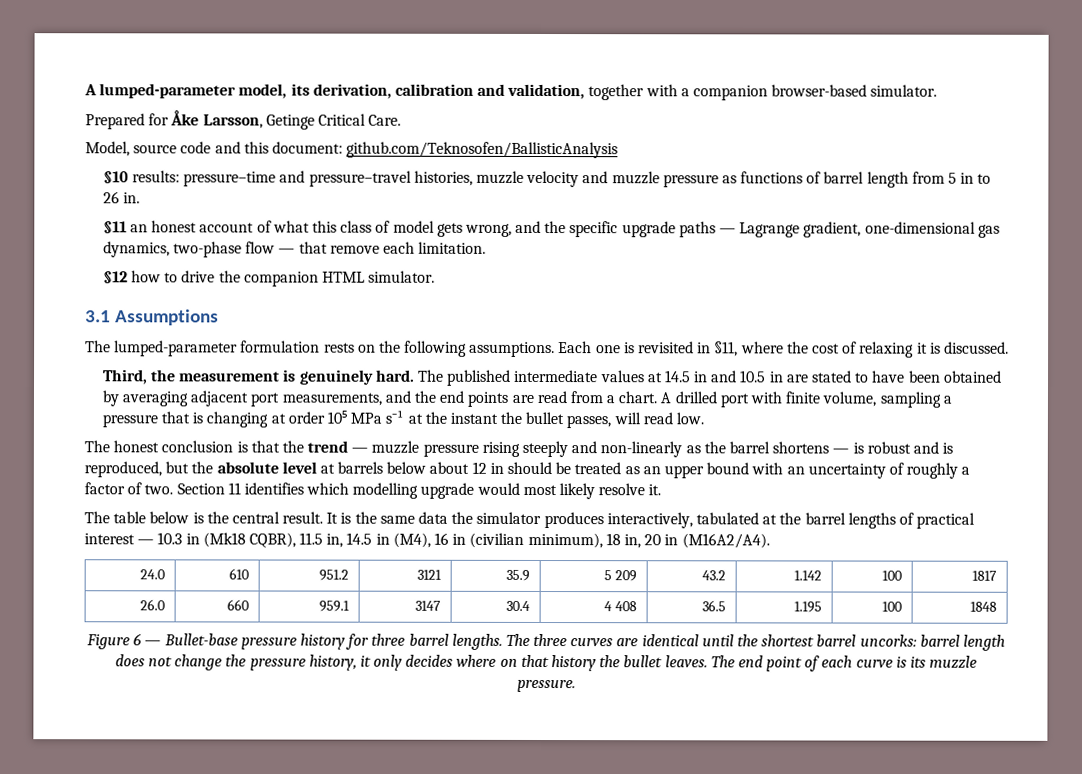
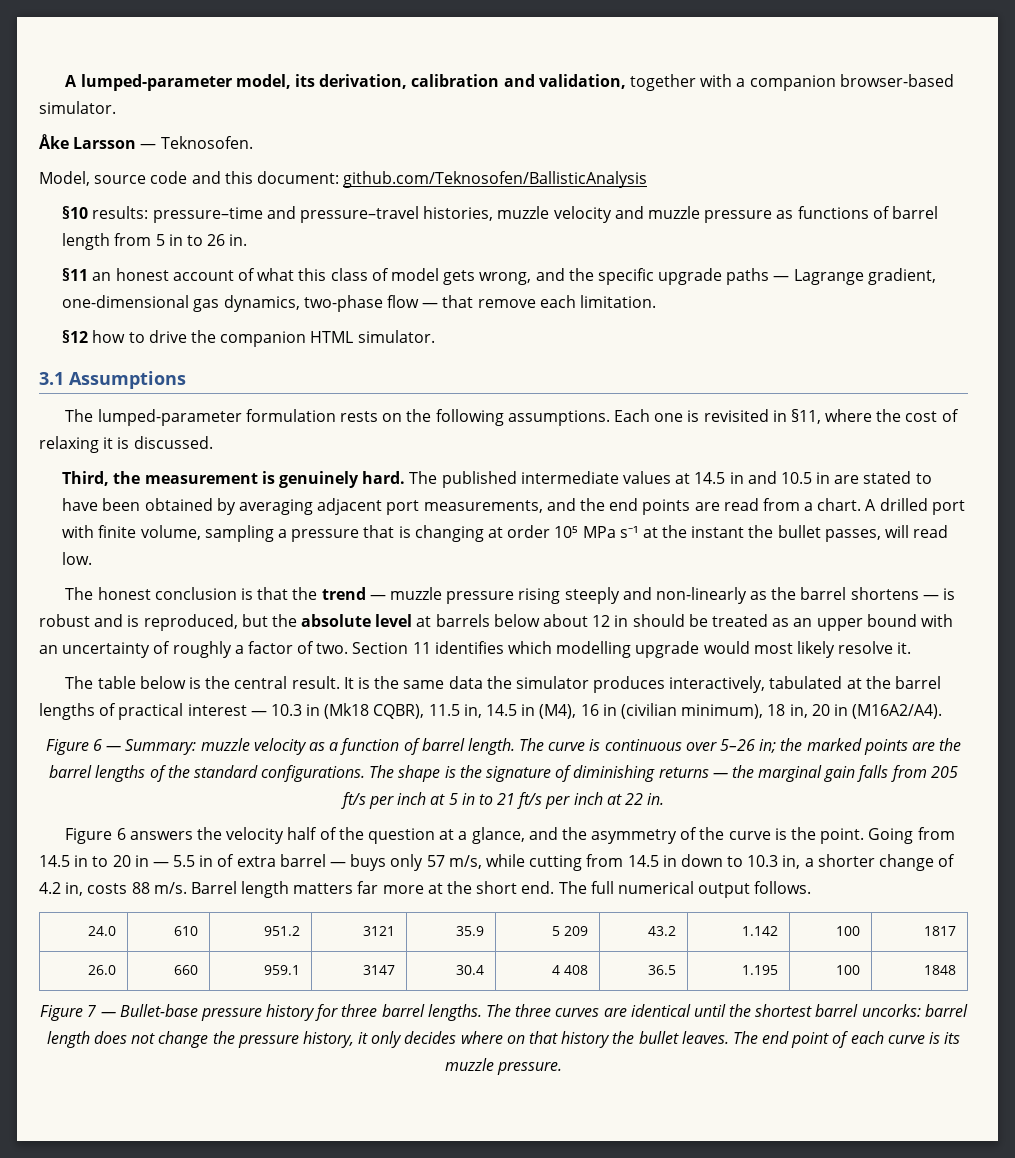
[85,110,402,130] Prepared for Åke Larsson, Getinge Critical Care. -> [39,134,253,149] Åke Larsson — Teknosofen.
(770, 541) none -> [45,738,962,755] [49,765,958,782] [340,792,665,809] [65,827,955,844] [39,854,956,871] [39,881,812,898] // Figure 6 — Summary: muzzle velocity as a function of barrel length. The curve is continuous over 5–26 in; the marked points are the barrel lengths of the standard configurations. The shape is the signature of diminishing returns — the marginal gain falls from 205 ft/s per inch at 5 in to 21 ft/s per inch at 22 in. // Figure 6 answers the velocity half of the question at a glance, and the asymmetry of the curve is the point. Going from 14.5 in to 20 in — 5.5 in of extra barrel — buys only 57 m/s, while cutting from 14.5 in down to 10.3 in, a shorter change of 4.2 in, costs 88 m/s. Barrel length matters far more at the short end. The full numerical output follows.
[133,633,143,646] 6 -> [87,1005,97,1017] 7

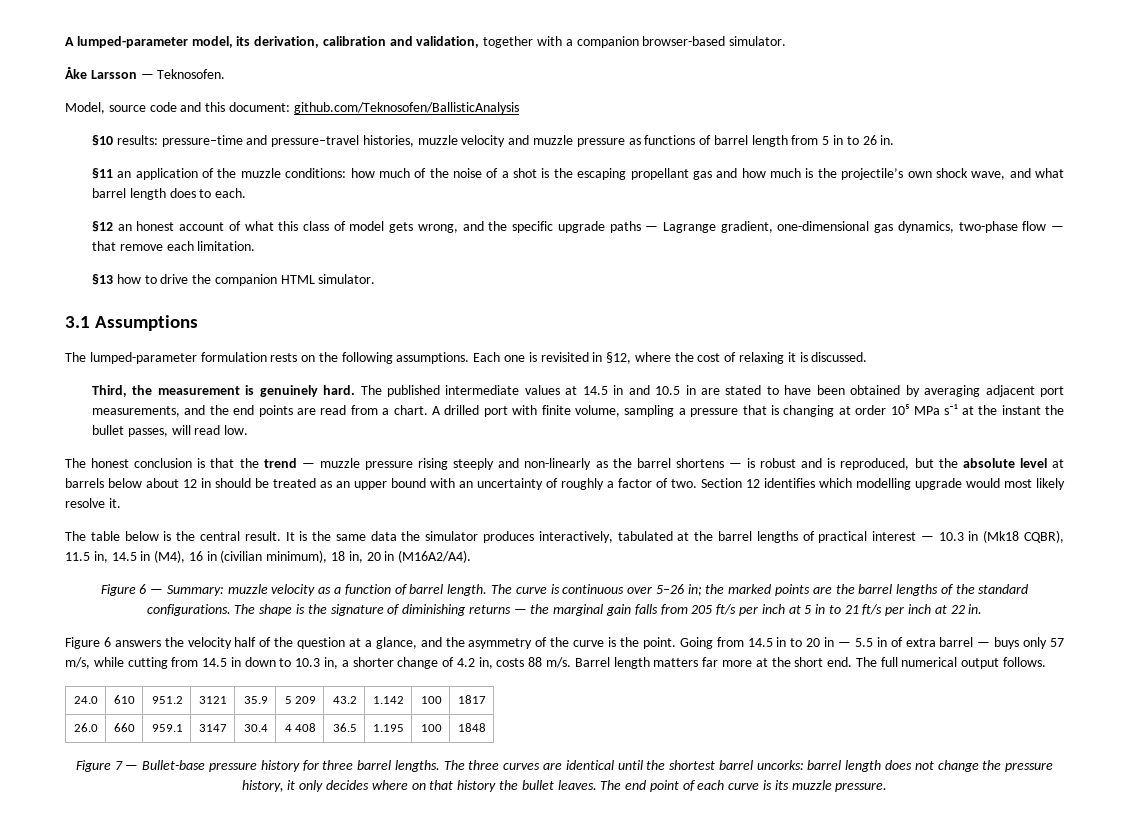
(112, 276) none -> [135,168,1065,180] [91,188,247,200] [91,221,132,232] application of the muzzle conditions: how much of the noise of a shot is the escaping propellant gas and how much is the projectile’s own shock wave, and what barrel length does to each. // §12 an
[62,330,89,343] §12 -> [91,274,113,285] §13
[790,409,821,424] §11, -> [606,352,632,364] §12,
[412,642,431,654] 11 -> [746,479,760,488] 12

